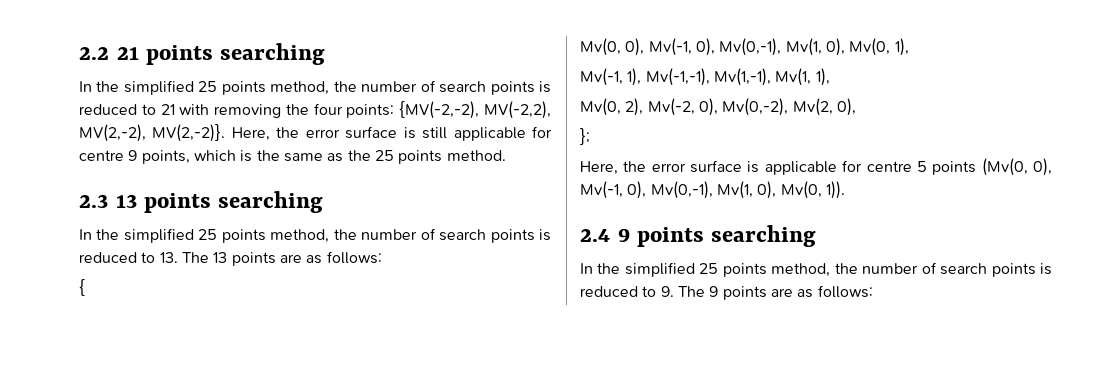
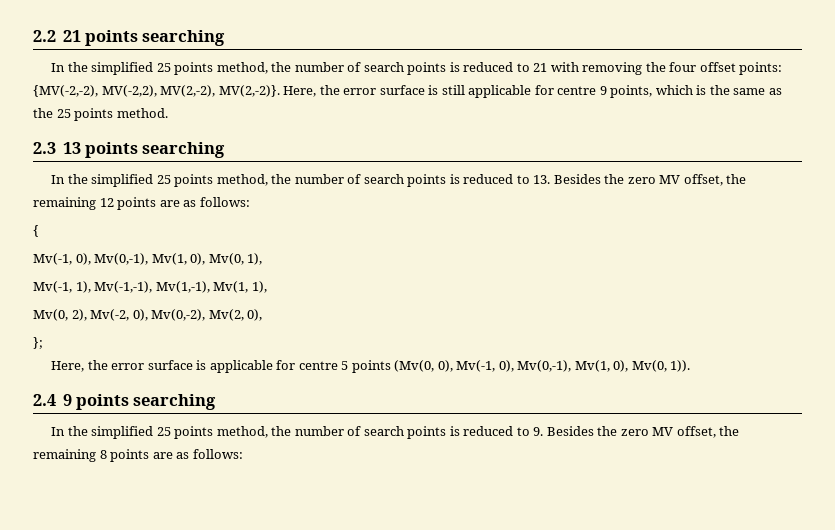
(343, 109) none -> [699,62,736,72] offset
[181,252,228,263] The 13 -> [553,174,747,186] [33,197,114,210] Besides the zero MV offset, the remaining 12
[580,38,645,56] Mv(0, 0), -> (39, 231) none
[677,286,719,297] The 9 -> [546,426,740,438] [33,449,107,462] Besides the zero MV offset, the remaining 8

